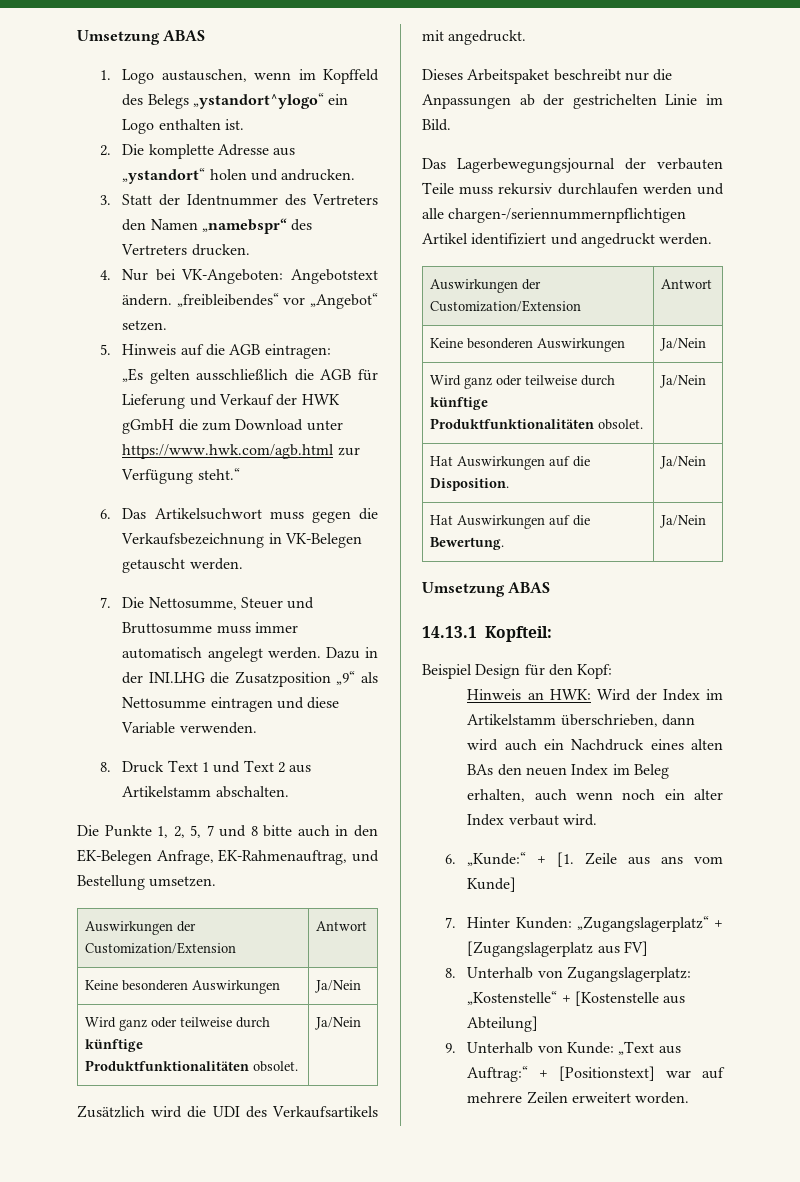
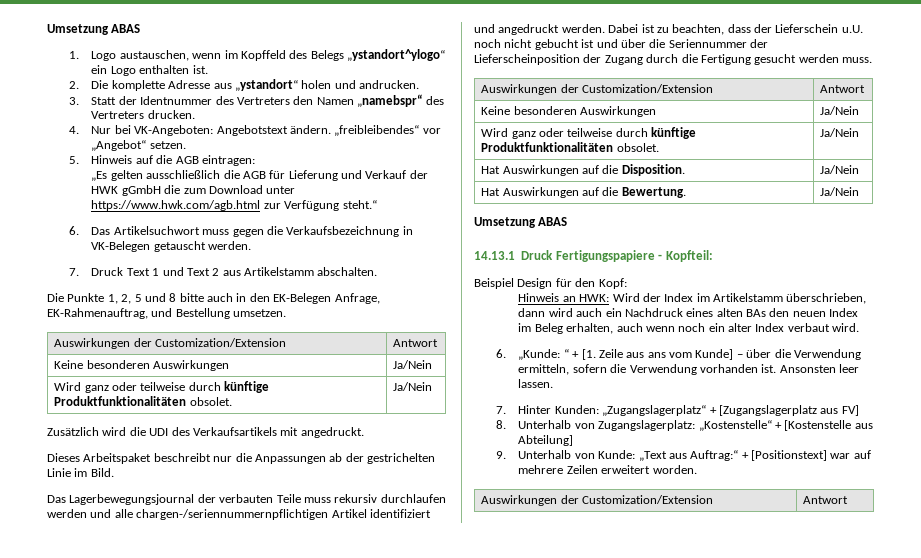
[122,597,315,610] [122,622,299,634] [122,647,378,662] [122,671,378,687] [122,697,340,712] [121,722,257,734] [99,762,111,772] Die Nettosumme, Steuer und Bruttosumme muss immer automatisch angelegt werden. Dazu in der INI.LHG die Zusatzposition „9“ als Nettosumme eintragen und diese Variable verwenden. // 8. -> (80, 272) none
[190,825,214,838] 5, 7 -> [134,294,142,302] 5
(713, 239) none -> [608,24,863,35] [474,39,768,50] [474,54,872,65] Dabei ist zu beachten, dass der Lieferschein u.U. noch nicht gebucht ist und über die Seriennummer der Lieferscheinposition der Zugang durch die Fertigung gesucht werden muss.
(477, 632) none -> [521,250,663,262] Druck Fertigungspapiere -
[467,852,527,866] „Kunde:“ -> [518,349,569,360] „Kunde: “
(517, 884) none -> [736,349,861,360] [518,364,860,375] [518,379,554,388] – über die Verwendung ermitteln, sofern die Verwendung vorhanden ist. Ansonsten leer lassen.
(690, 1098) none -> [481,495,714,506] [803,496,849,504] // Auswirkungen der Customization/Extension | Antwort

